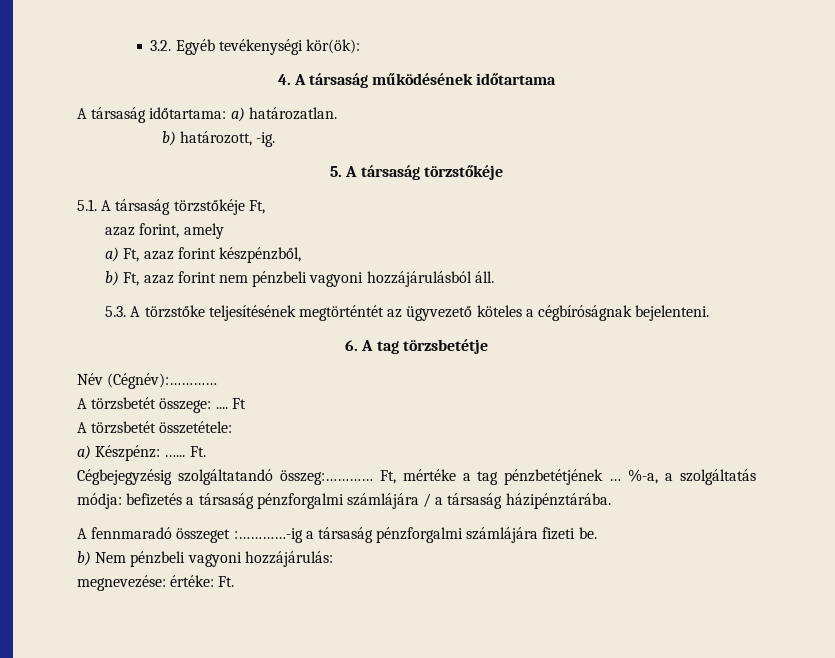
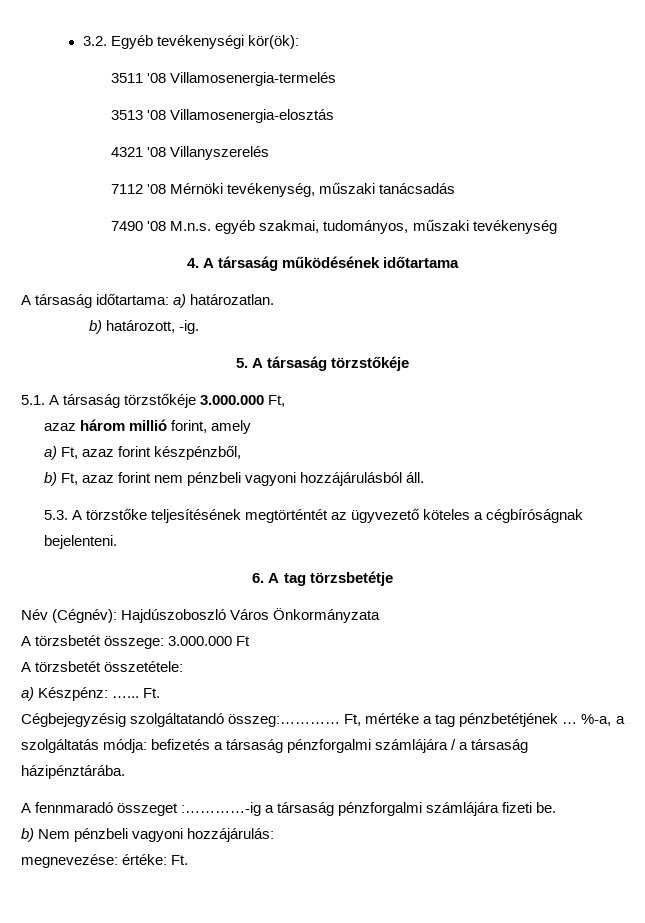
(361, 46) none -> [111,72,337,86] [111,109,335,123] [111,146,270,160] [111,182,456,197] [111,219,557,234] // 3511 '08 Villamosenergia-termelés // 3513 '08 Villamosenergia-elosztás // 4321 '08 Villanyszerelés // 7112 '08 Mérnöki tevékenység, műszaki tanácsadás // 7490 '08 M.n.s. egyéb szakmai, tudományos, műszaki tevékenység
(245, 207) none -> [200,395,265,405] 3.000.000
(136, 231) none -> [79,419,167,431] három millió
[107,373,218,389] (Cégnév):………… -> [52,608,381,623] (Cégnév): Hajdúszoboszló Város Önkormányzata
[215,407,228,409] .... -> [168,636,233,646] 3.000.000

